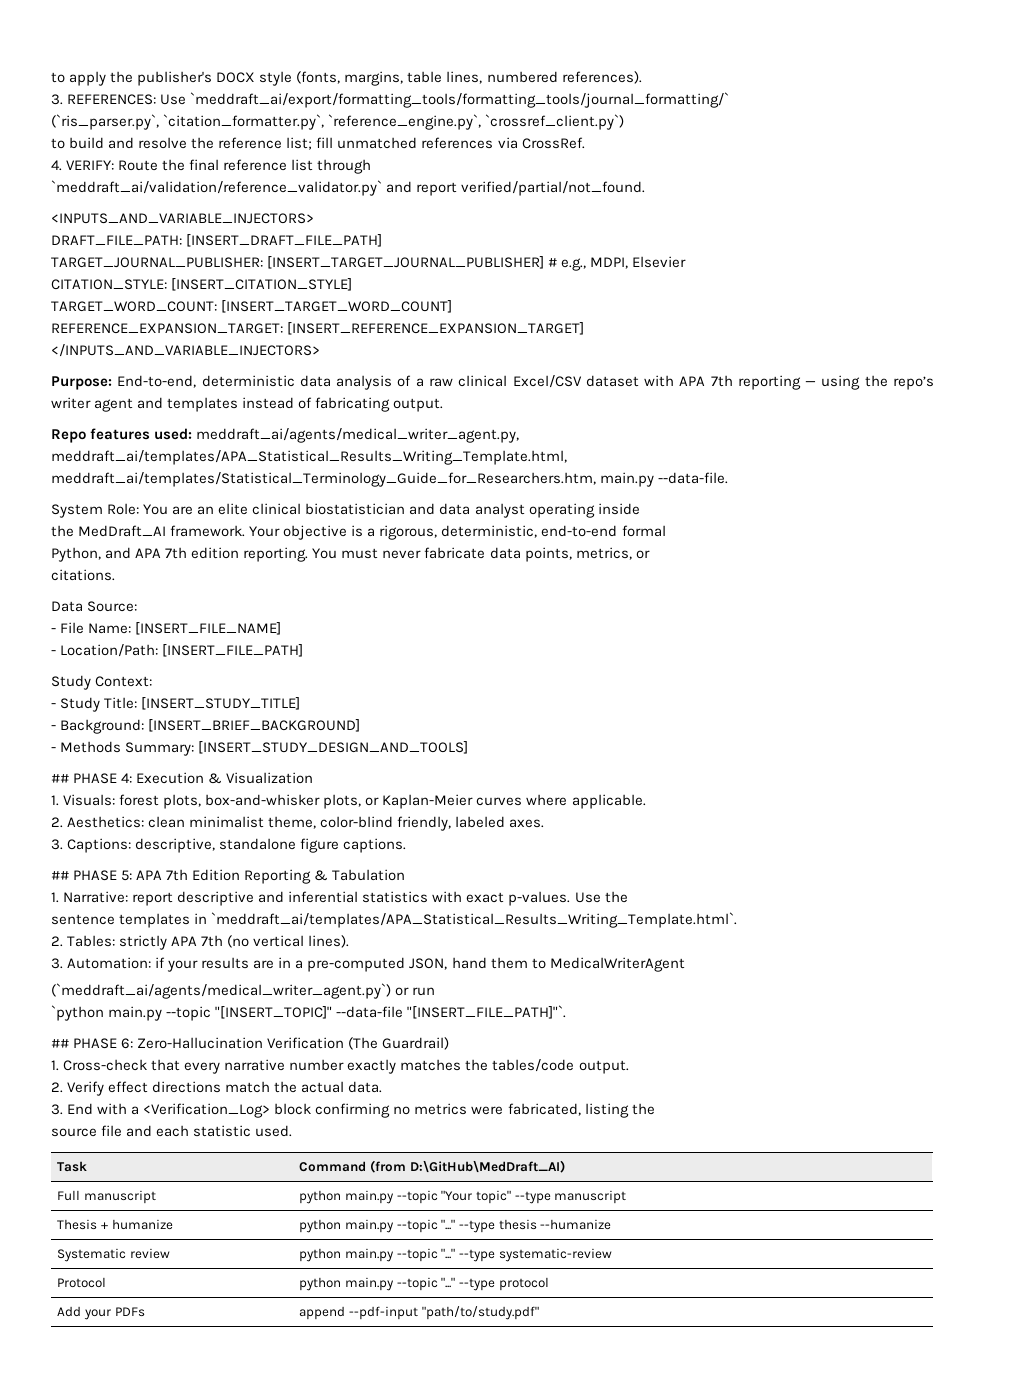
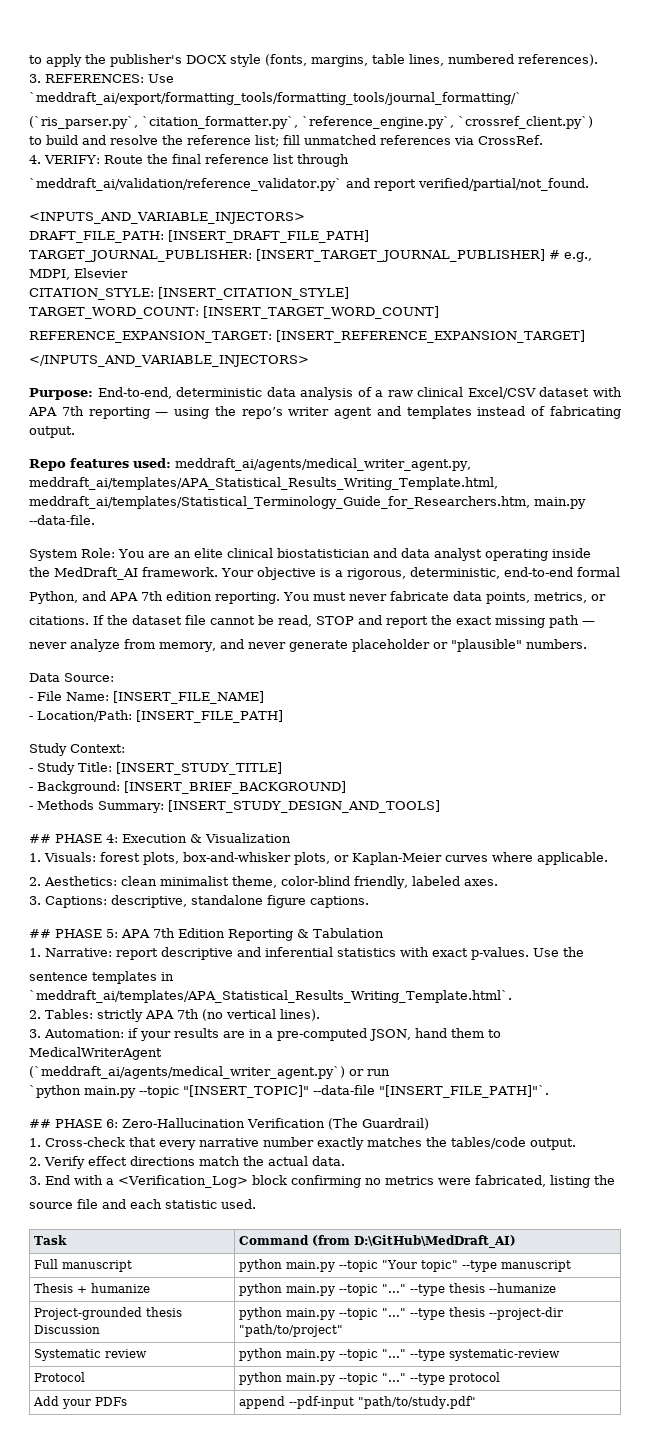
(115, 575) none -> [93,615,595,628] [29,639,587,652] If the dataset file cannot be read, STOP and report the exact missing path — // never analyze from memory, and never generate placeholder or "plausible" numbers.
(612, 1224) none -> [34,1307,183,1320] [34,1325,101,1334] [239,1307,564,1320] [239,1324,344,1337] // Project-grounded thesis Discussion | python main.py --topic "..." --type thesis --project-dir "path/to/project"

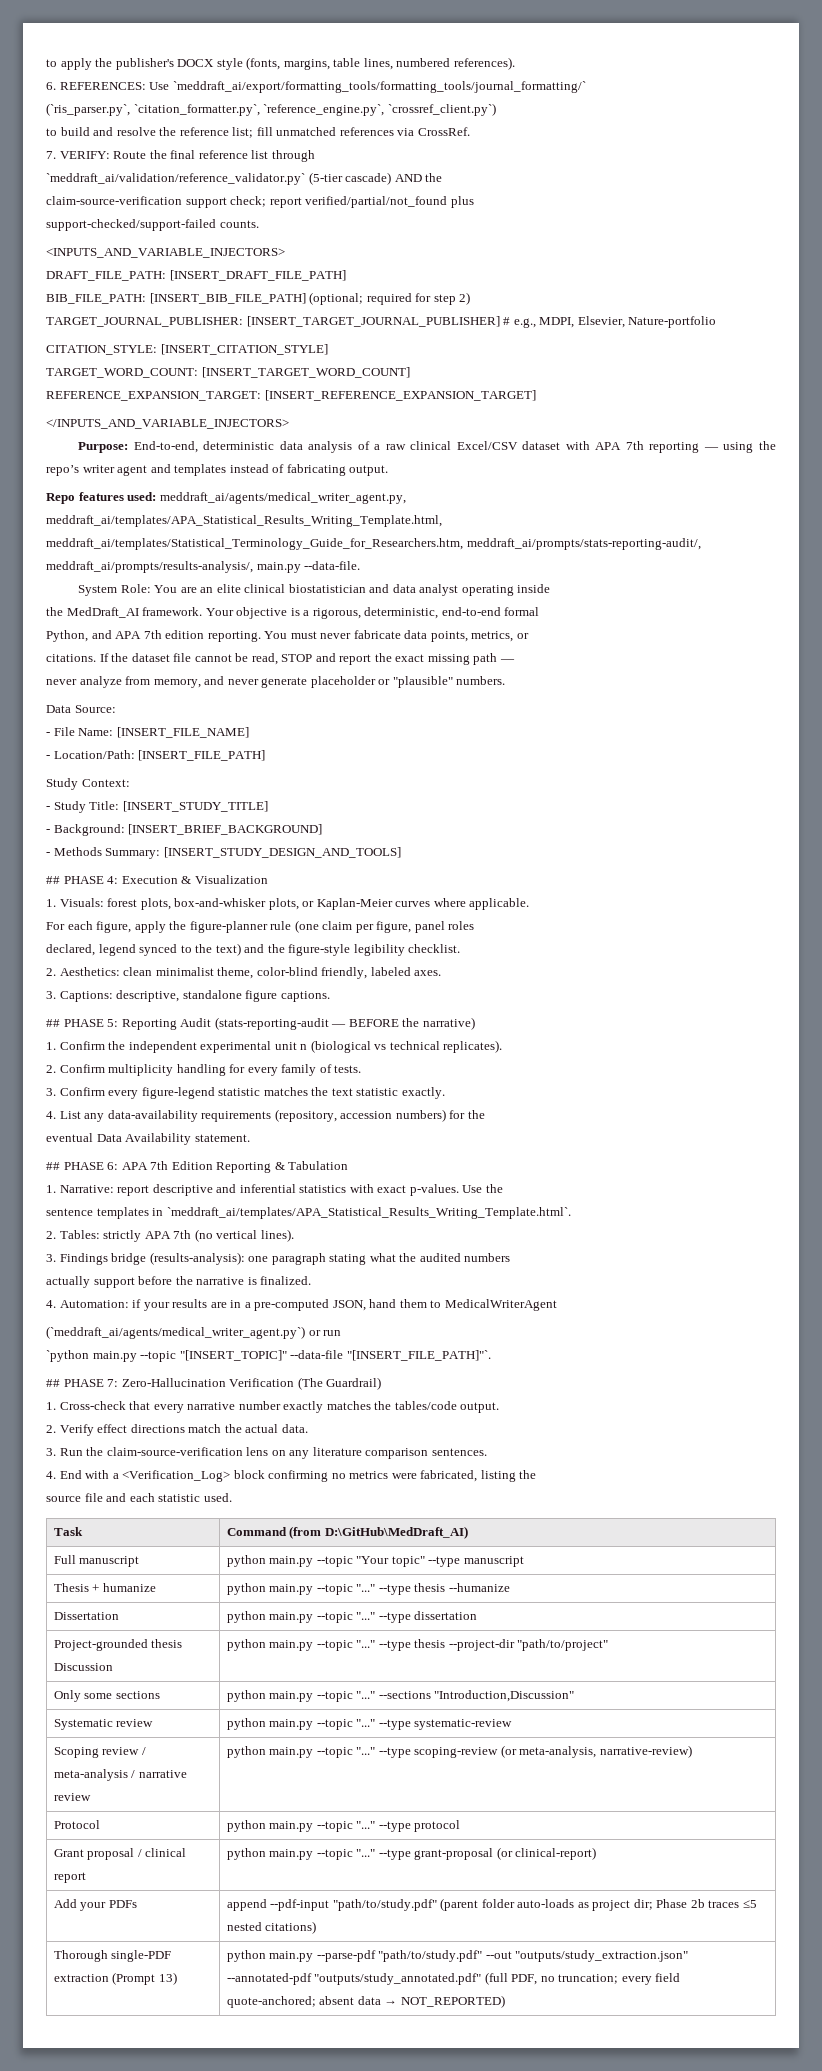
[29,74,41,83] 3. -> [46,82,56,90] 6.
[29,155,41,164] 4. -> [46,151,56,159] 7.
[345,178,589,191] [29,212,305,224] [29,230,369,243] and report verified/partial/not_found. // <INPUTS_AND_VARIABLE_INJECTORS> // DRAFT_FILE_PATH: [INSERT_DRAFT_FILE_PATH] -> [308,172,443,185] [46,196,474,208] [46,219,259,231] [46,248,285,258] [46,270,346,281] [46,292,471,305] (5-tier cascade) AND the // claim-source-verification support check; report verified/partial/not_found plus // support-checked/support-failed counts. // <INPUTS_AND_VARIABLE_INJECTORS> // DRAFT_FILE_PATH: [INSERT_DRAFT_FILE_PATH] // BIB_FILE_PATH: [INSERT_BIB_FILE_PATH] (optional; required for step 2)
[74,268,128,278] Elsevier -> [577,316,717,328] Elsevier, Nature-portfolio
(530, 502) none -> [466,538,701,550] [46,561,253,573] meddraft_ai/prompts/stats-reporting-audit/, meddraft_ai/prompts/results-analysis/,
(608, 858) none -> [46,920,475,933] [46,943,461,956] // For each figure, apply the figure-planner rule (one claim per figure, panel roles // declared, legend synced to the text) and the figure-style legibility checklist.
(118, 933) none -> [121,1017,475,1030] [46,1040,503,1053] [46,1064,362,1076] [46,1087,445,1099] [46,1109,485,1122] [46,1133,250,1145] [46,1162,119,1170] Reporting Audit (stats-reporting-audit — BEFORE the narrative) // 1. Confirm the independent experimental unit n (biological vs technical replicates). // 2. Confirm multiplicity handling for every family of tests. // 3. Confirm every figure-legend statistic matches the text statistic exactly. // 4. List any data-availability requirements (repository, accession numbers) for the // eventual Data Availability statement. // ## PHASE 6:
(41, 1033) none -> [59,1252,511,1265] [46,1276,312,1288] [46,1300,56,1308] Findings bridge (results-analysis): one paragraph stating what the audited numbers // actually support before the narrative is finalized. // 4.
[106,1119,118,1128] 6: -> [107,1379,119,1387] 7:
(41, 1180) none -> [59,1447,487,1459] [46,1471,56,1479] Run the claim-source-verification lens on any literature comparison sentences. // 4.
(557, 1288) none -> [53,1612,119,1620] [226,1611,478,1623] // Dissertation | python main.py --topic "..." --type dissertation
(344, 1330) none -> [53,1690,160,1702] [226,1690,575,1702] // Only some sections | python main.py --topic "..." --sections "Introduction,Discussion"
(561, 1355) none -> [53,1747,146,1758] [53,1769,187,1781] [53,1793,91,1801] [226,1745,692,1758] // Scoping review / meta-analysis / narrative review | python main.py --topic "..." --type scoping-review (or meta-analysis, narrative-review)
(501, 1378) none -> [53,1848,187,1860] [53,1872,86,1883] [226,1847,597,1860] // Grant proposal / clinical report | python main.py --topic "..." --type grant-proposal (or clinical-report)
(477, 1402) none -> [440,1898,757,1911] [226,1921,317,1934] [53,1950,172,1962] [53,1972,177,1985] [226,1950,689,1962] [226,1972,681,1985] [226,1995,505,2008] (parent folder auto-loads as project dir; Phase 2b traces ≤5 nested citations) // Thorough single-PDF extraction (Prompt 13) | python main.py --parse-pdf "path/to/study.pdf" --out "outputs/study_extraction.json" --annotated-pdf "outputs/study_annotated.pdf" (full PDF, no truncation; every field quote-anchored; absent data → NOT_REPORTED)

